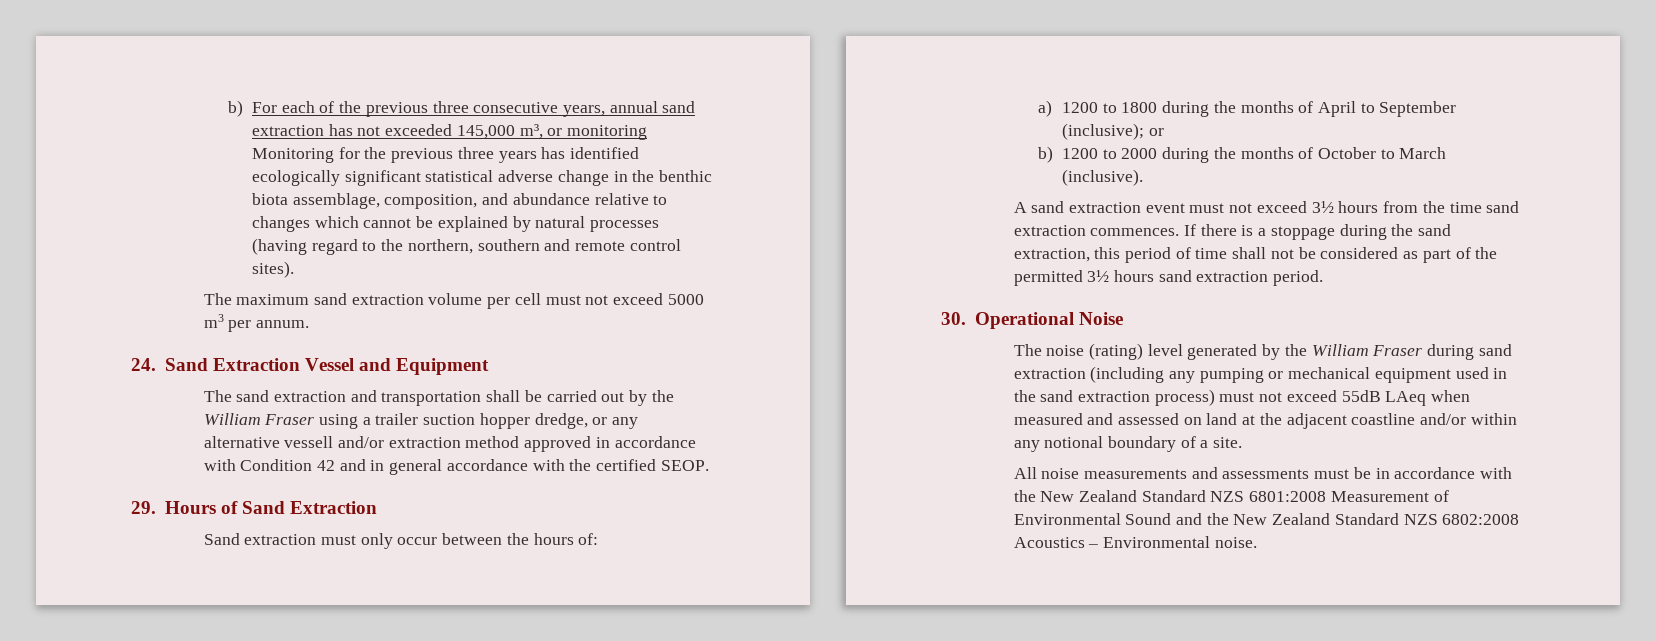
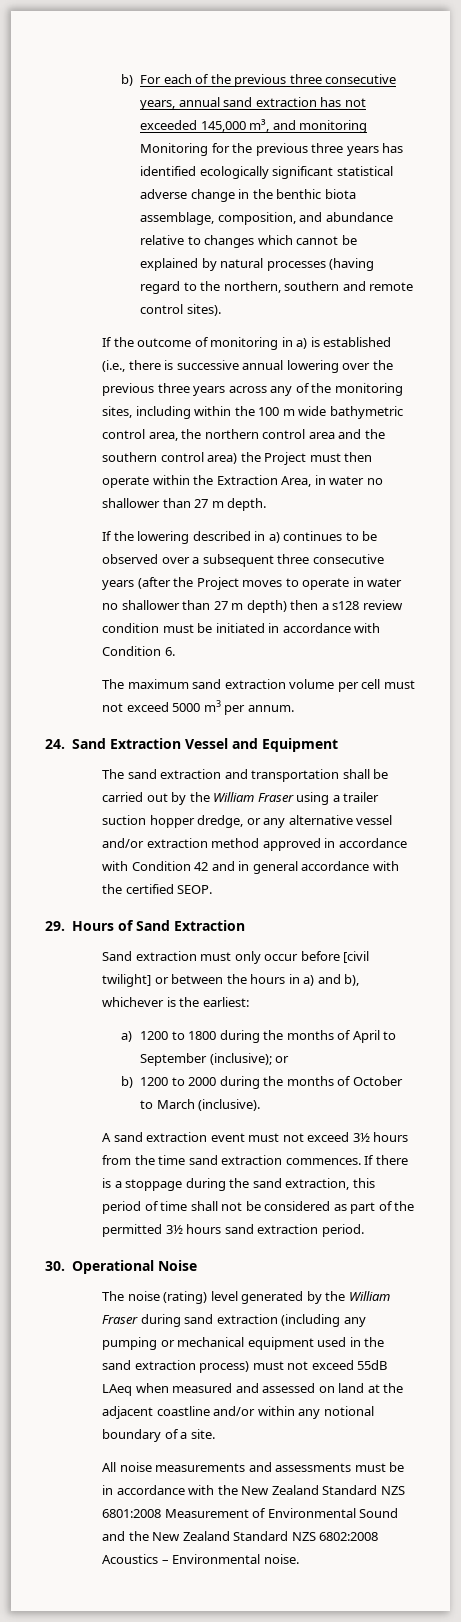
[547,128,563,136] or -> [272,120,296,130] and
(294, 269) none -> [102,337,392,350] [102,360,393,373] [102,383,403,396] [102,406,403,419] [102,429,385,441] [102,452,373,465] [102,475,383,488] [102,498,267,511] [102,531,378,544] [102,554,384,567] [102,577,403,590] [102,600,403,613] [102,623,381,633] [102,646,175,656] // If the outcome of monitoring in a) is established (i.e., there is successive annual lowering over the previous three years across any of the monitoring sites, including within the 100 m wide bathymetric control area, the northern control area and the southern control area) the Project must then operate within the Extraction Area, in water no shallower than 27 m depth. // If the lowering described in a) continues to be observed over a subsequent three consecutive years (after the Project moves to operate in water no shallower than 27 m depth) then a s128 review condition must be initiated in accordance with Condition 6.
[284,436,334,448] vessell -> [356,815,393,825] vessel
[442,533,599,545] between the hours of: -> [300,951,370,963] [102,974,360,987] [102,997,249,1007] before [civil twilight] or between the hours in a) and b), whichever is the earliest:

